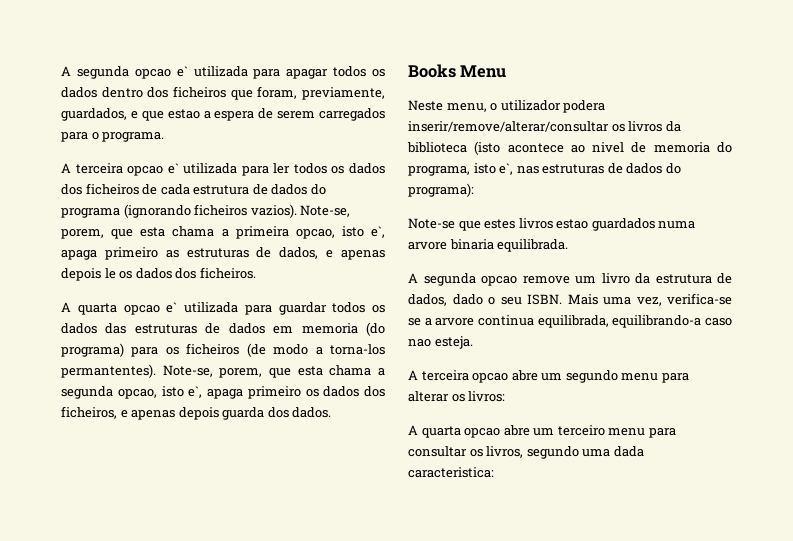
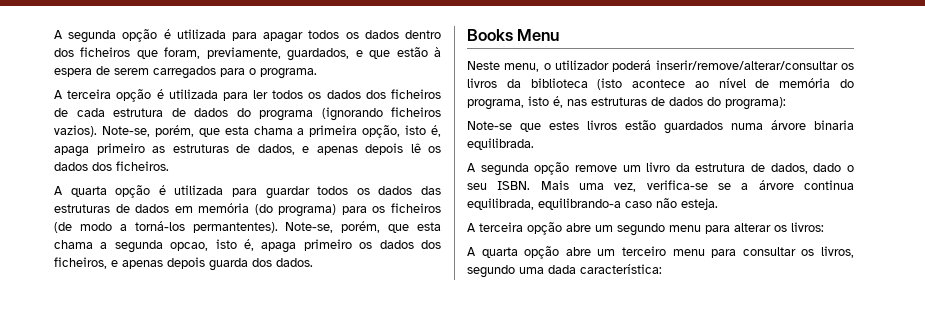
[61,66,188,79] A segunda opcao e` -> [54,29,171,43] A segunda opção é
[167,109,211,119] estao a -> [396,47,442,57] estão à
[127,163,179,176] opcao e` -> [116,89,164,102] opção é
[61,229,104,239] porem, -> [154,125,194,137] porém,
[295,226,385,239] opcao, isto e`, -> [362,125,441,138] opção, isto é,
[104,268,116,279] le -> [410,143,421,153] lê
[123,302,178,315] opcao e` -> [115,185,166,198] opção é
[301,323,358,334] memoria -> [198,203,250,213] memória
[330,344,385,355] torna-los -> [134,221,185,231] torná-los
[219,368,263,378] porem, -> [341,221,381,233] porém,
[188,386,203,398] e`, -> [244,239,254,251] é,
[563,100,606,113] podera -> [612,60,652,72] poderá
[592,142,710,153] nivel de memoria -> [718,78,831,88] nível de memória
[499,163,514,175] e`, -> [553,96,563,108] é,
[556,219,589,229] estao -> [625,120,656,130] estão
[408,242,447,250] arvore -> [771,120,806,130] árvore
[481,276,517,286] opcao -> [534,162,570,175] opção
[435,318,475,326] arvore -> [758,180,794,190] árvore
[408,339,431,347] nao -> [656,198,677,208] não
[472,373,509,383] opcao -> [527,222,562,235] opção
[464,428,501,438] opcao -> [524,246,560,259] opção
[408,467,494,478] caracteristica: -> [580,264,662,274] característica:

